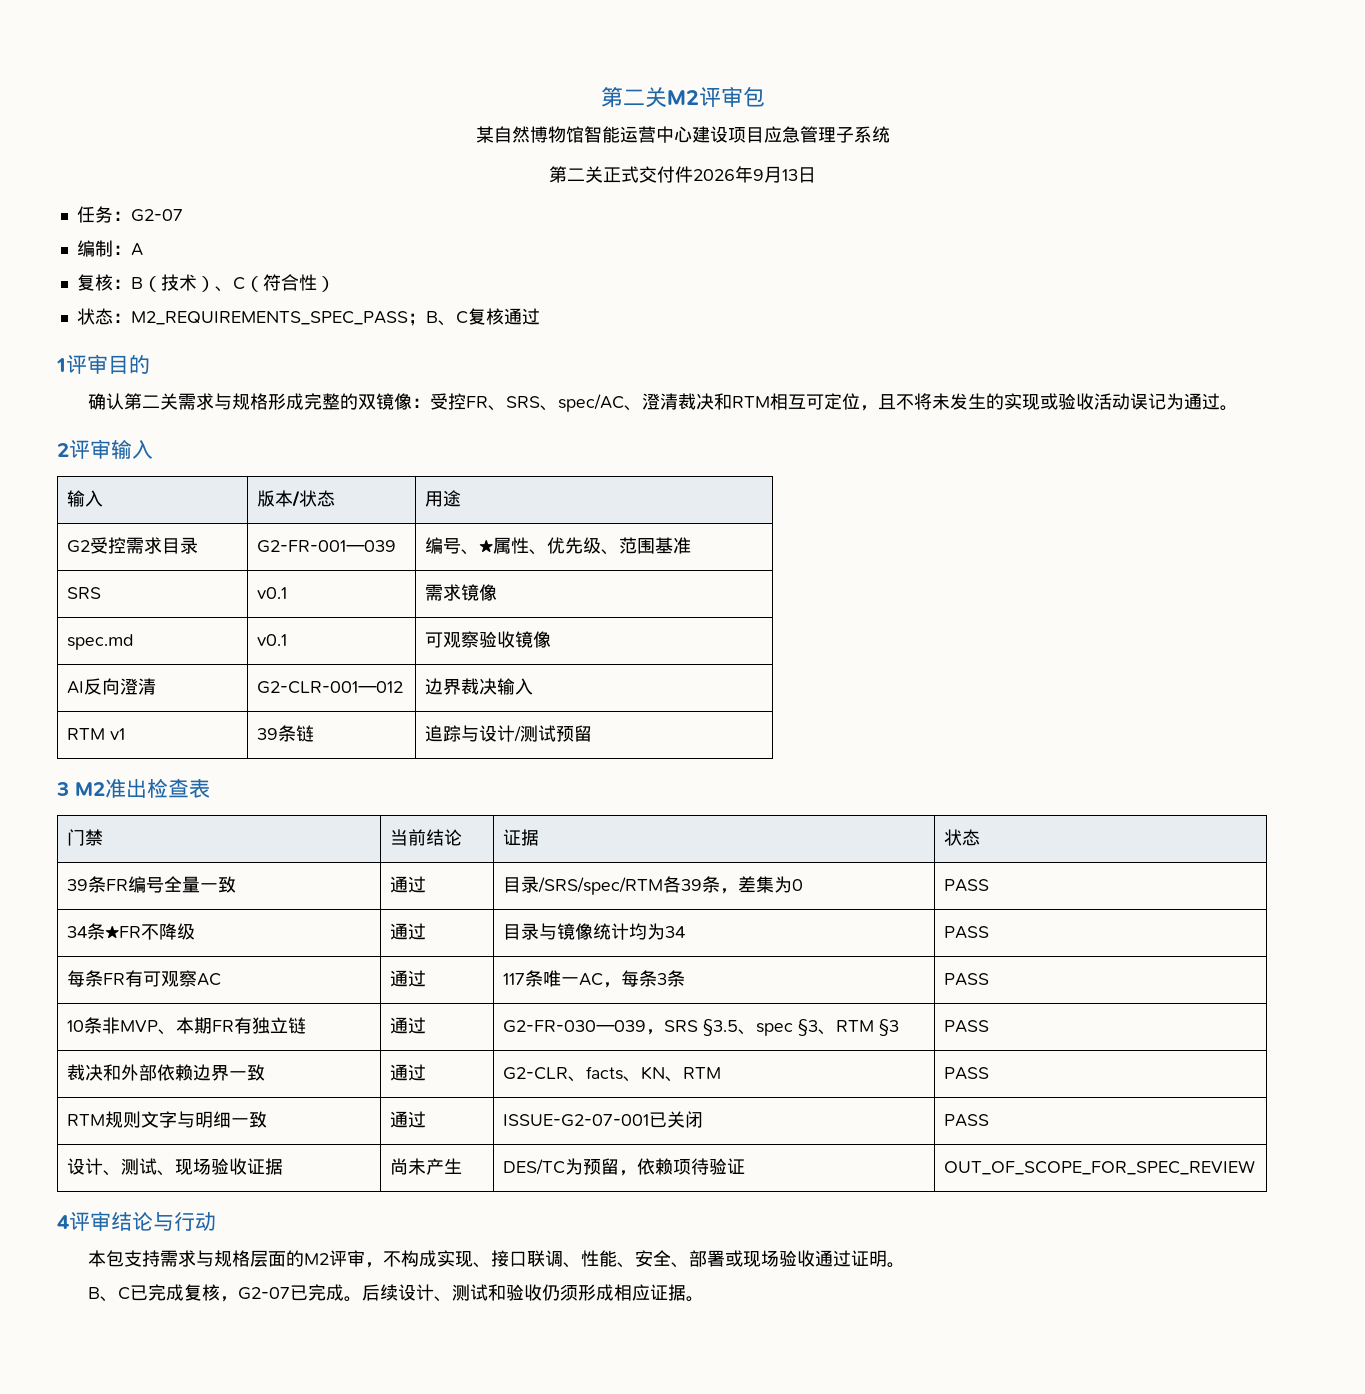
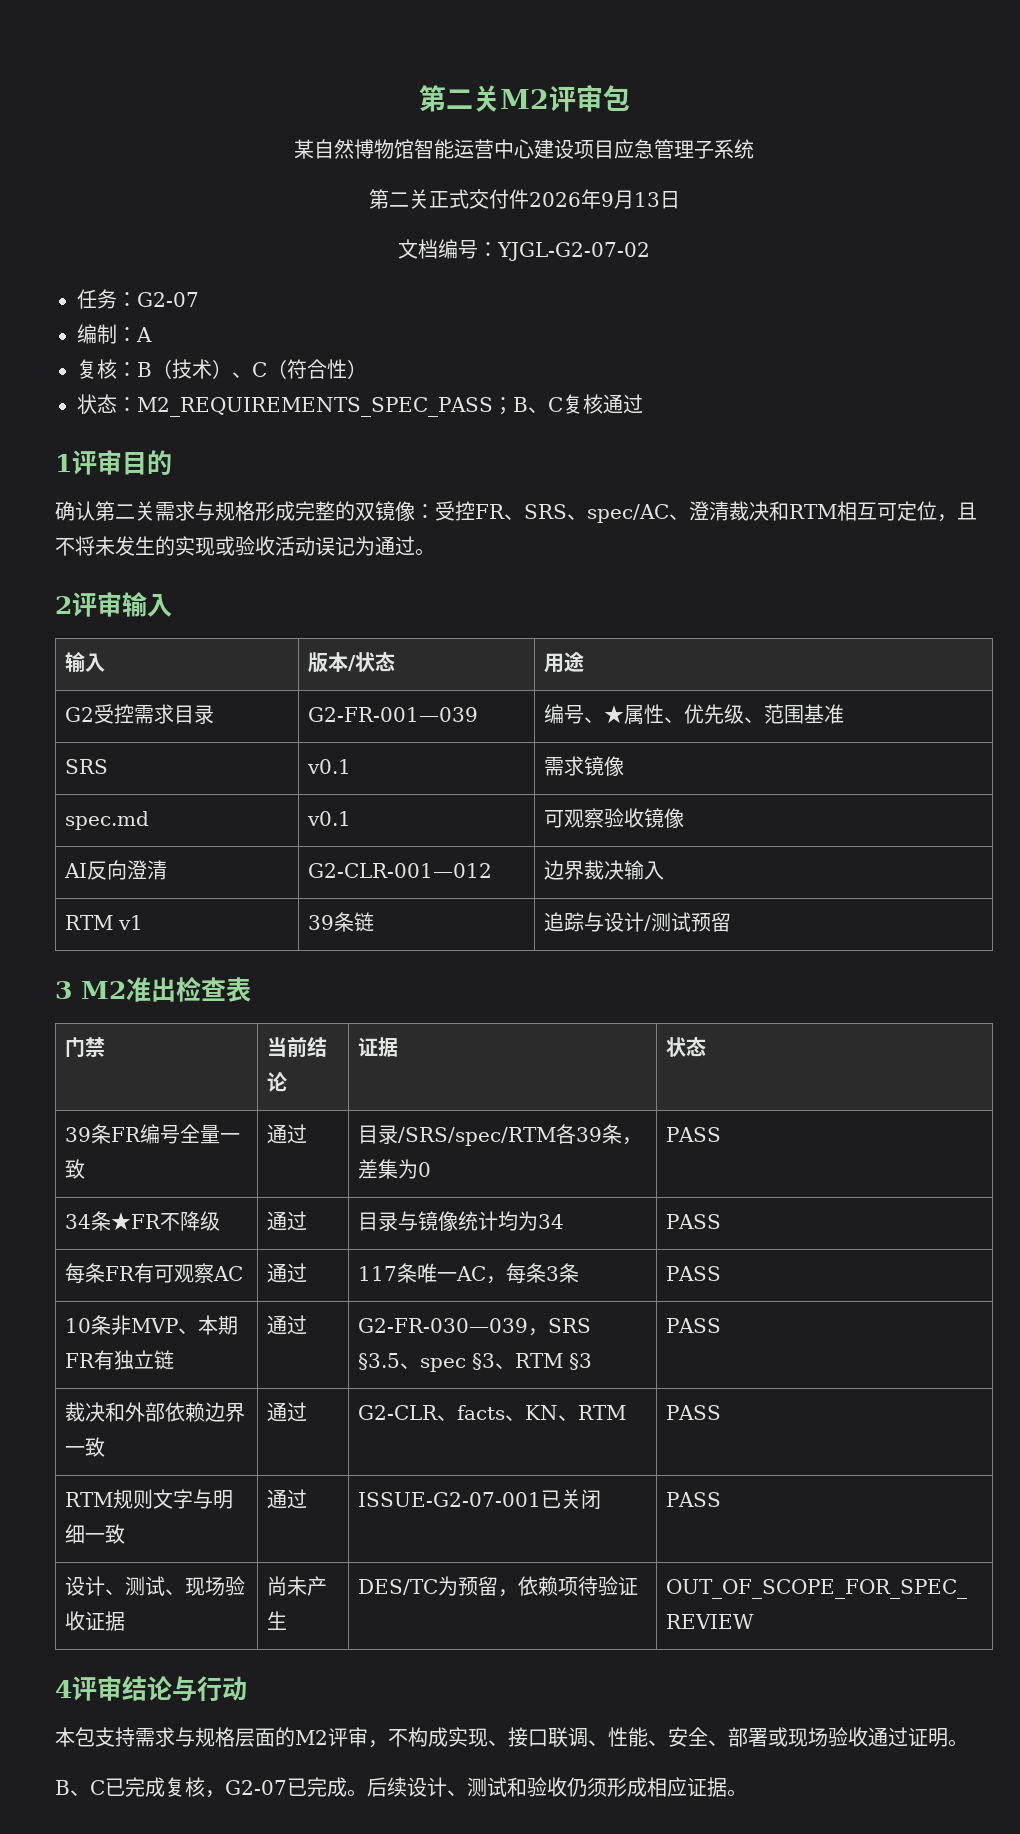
(816, 175) none -> [398,239,650,261] // 文档编号：YJGL-G2-07-02

